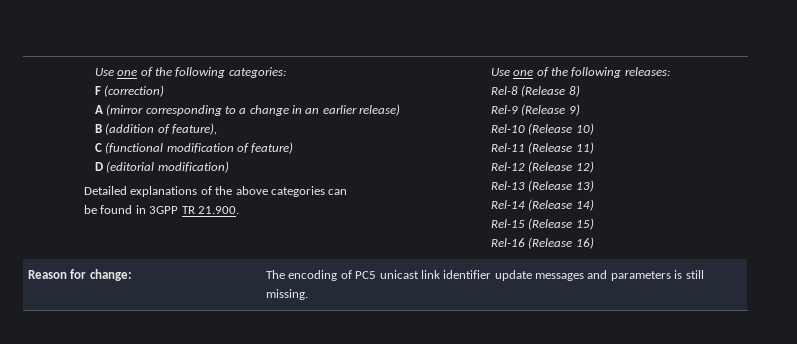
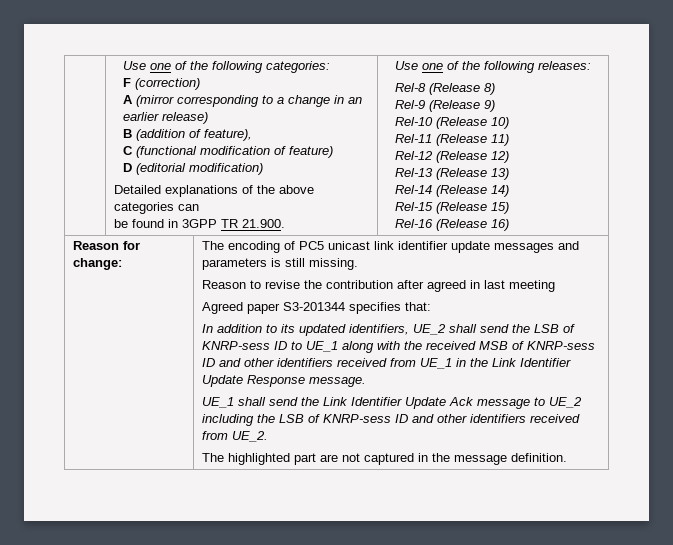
(309, 294) none -> [202,280,556,292] [202,302,432,314] [202,324,576,336] [202,341,596,353] [202,358,572,369] [202,375,367,387] [202,397,583,409] [202,414,581,426] [202,431,269,442] [202,453,568,465] // Reason to revise the contribution after agreed in last meeting // Agreed paper S3-201344 specifies that: // In addition to its updated identifiers, UE_2 shall send the LSB of KNRP-sess ID to UE_1 along with the received MSB of KNRP-sess ID and other identifiers received from UE_1 in the Link Identifier Update Response message. // UE_1 shall send the Link Identifier Update Ack message to UE_2 including the LSB of KNRP-sess ID and other identifiers received from UE_2. // The highlighted part are not captured in the message definition.

